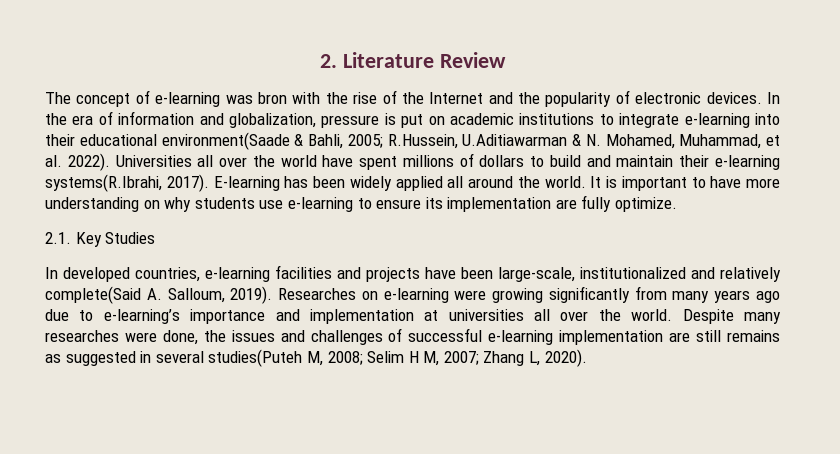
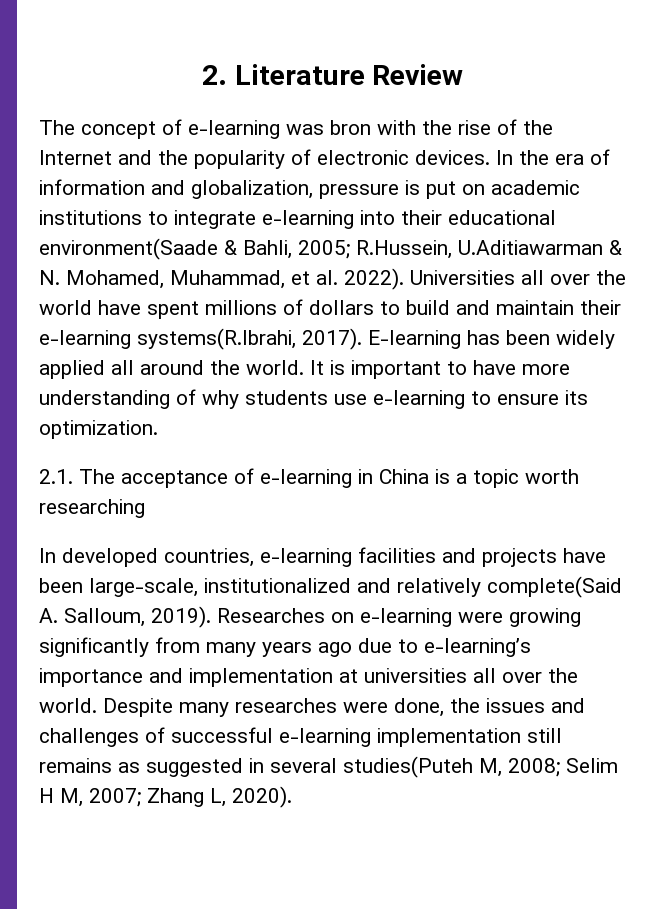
[143,200,160,209] on -> [176,389,196,405] of
[447,195,678,212] [45,232,156,247] implementation are fully optimize. // 2.1. Key Studies -> [39,420,158,439] [39,468,579,488] [39,499,145,518] optimization. // 2.1. The acceptance of e-learning in China is a topic worth researching
[669,332,691,342] are -> (521, 737) none

